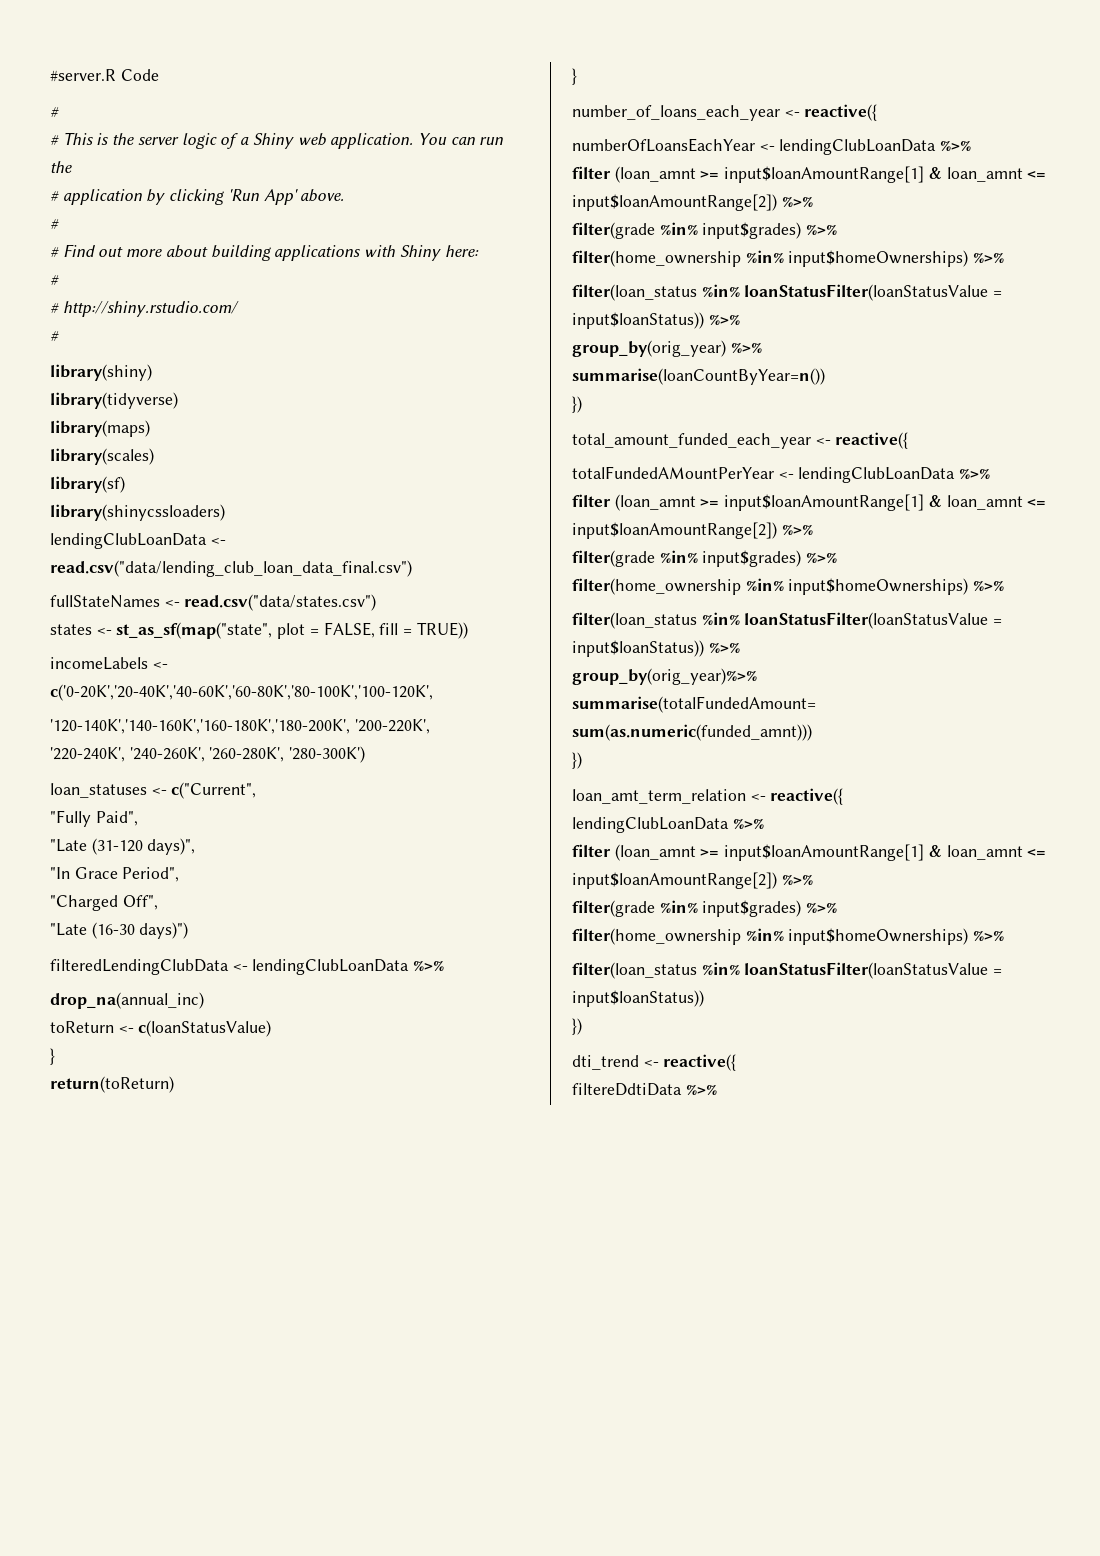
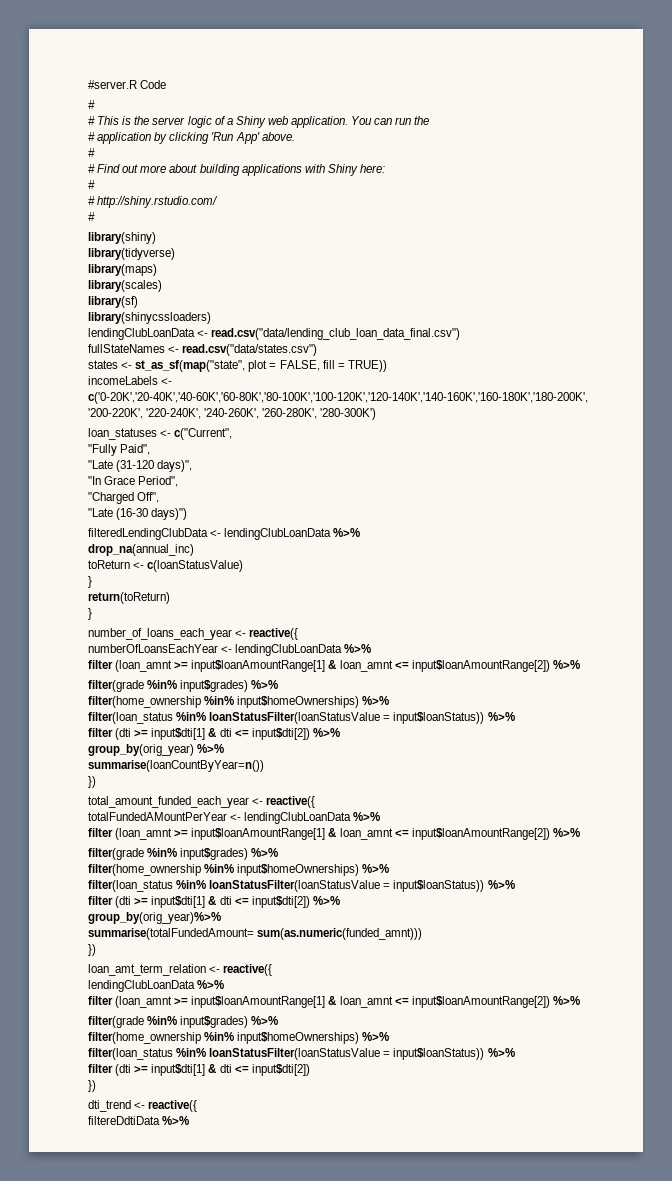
[50,684,433,701] [50,719,350,734] c('0-20K','20-40K','40-60K','60-80K','80-100K','100-120K', // '120-140K','140-160K','160-180K','180-200K', -> [88,392,588,404] c('0-20K','20-40K','40-60K','60-80K','80-100K','100-120K','120-140K','140-160K','160-180K','180-200K',
(430, 726) // -> (143, 413) none
(740, 319) none -> [88,728,340,740] // filter (dti >= input$dti[1] & dti <= input$dti[2]) %>%
(740, 647) none -> [88,896,340,908] // filter (dti >= input$dti[1] & dti <= input$dti[2]) %>%
(704, 998) none -> [487,1048,515,1057] [88,1064,310,1076] %>% // filter (dti >= input$dti[1] & dti <= input$dti[2])

